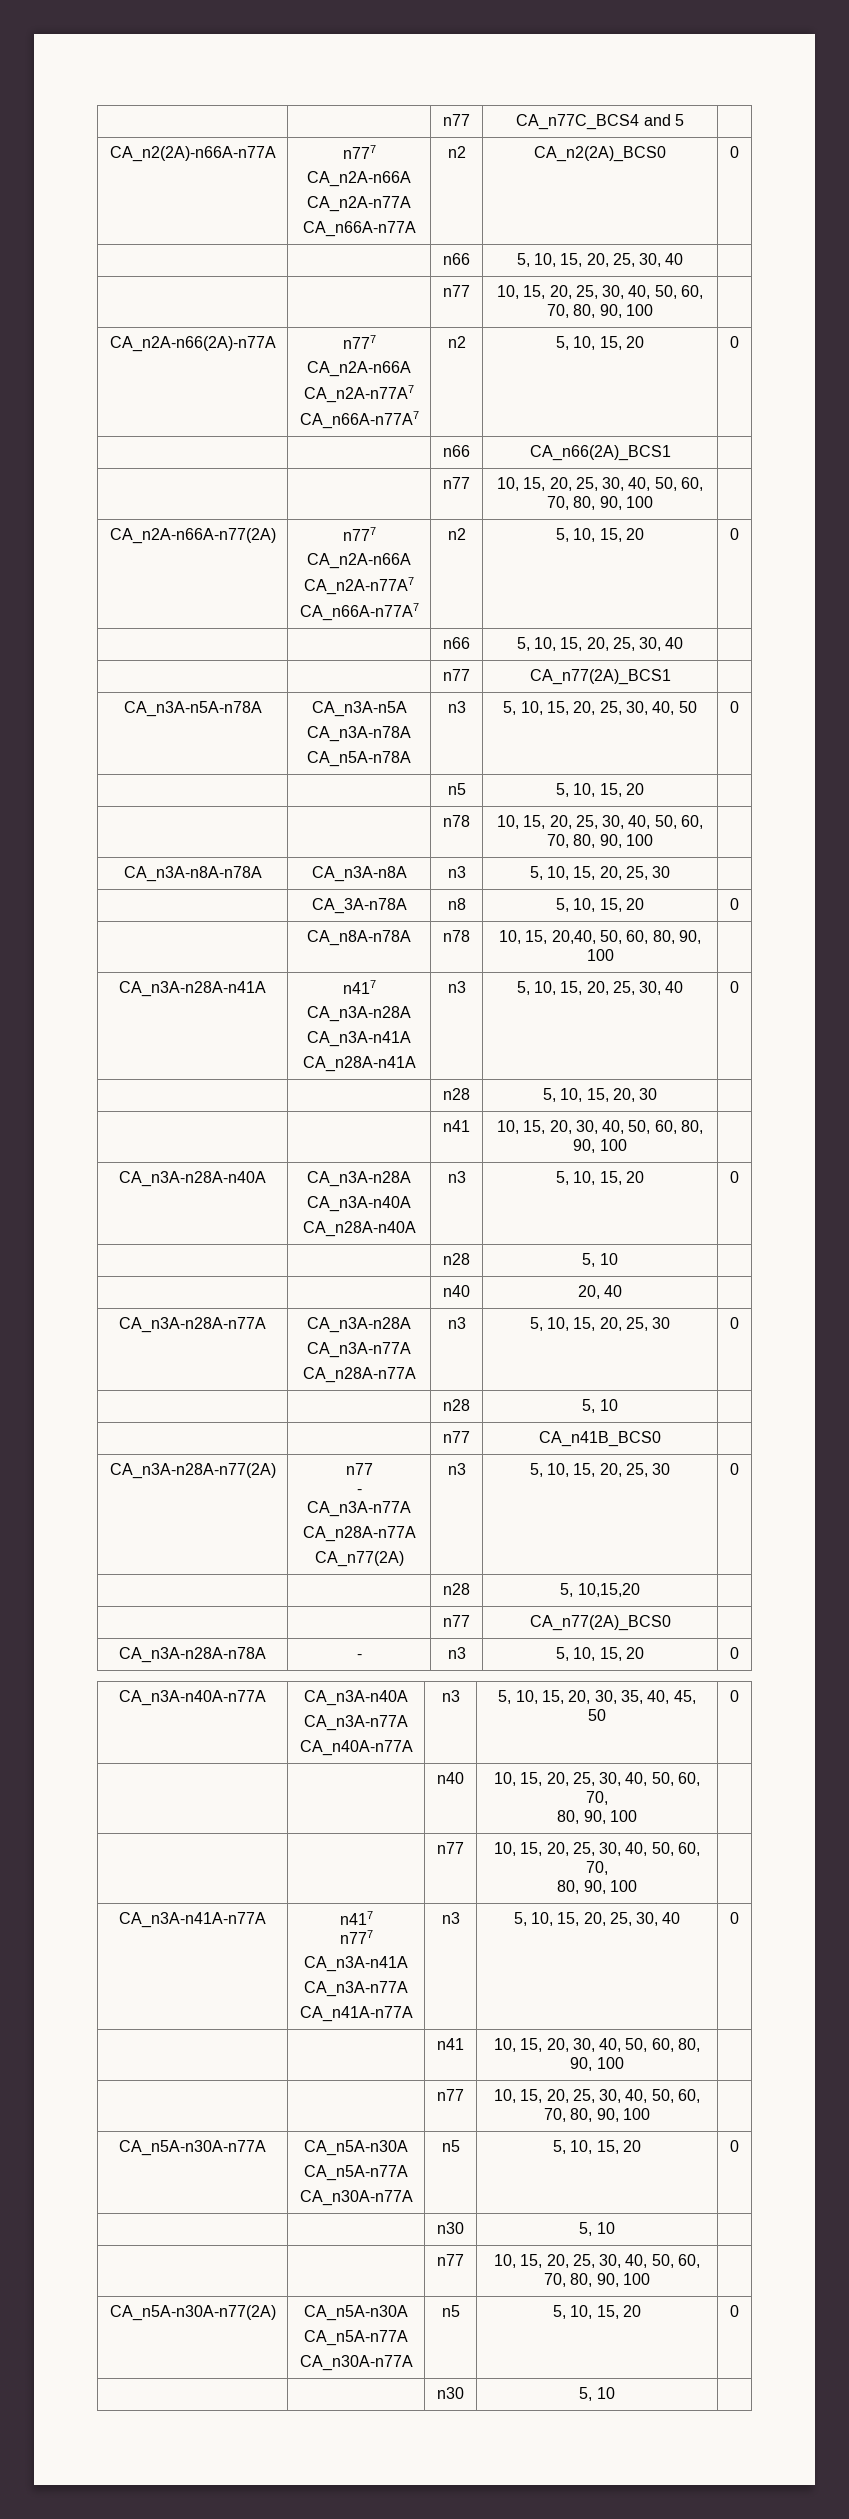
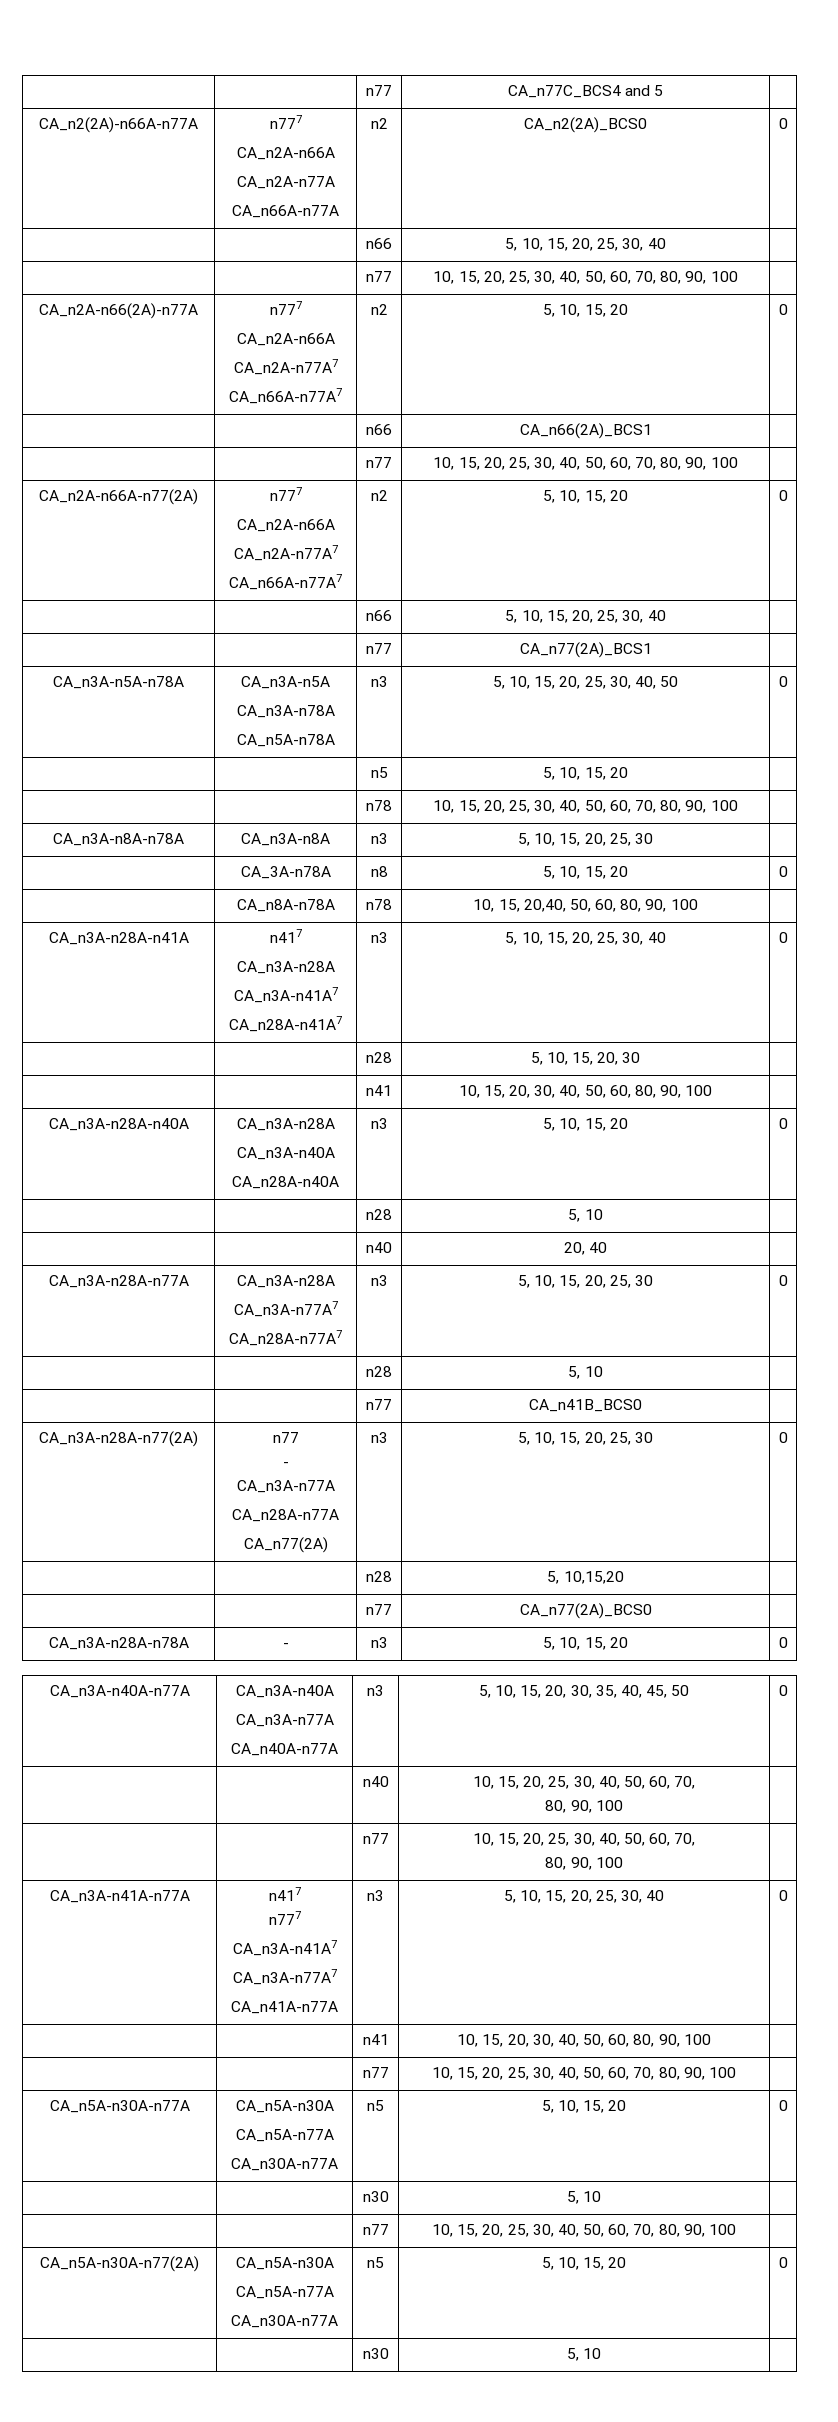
[307,1031,411,1047] [302,1056,416,1072] CA_n3A-n41A // CA_n28A-n41A -> [233,987,338,1003] [229,1016,342,1032] CA_n3A-n41A7 // CA_n28A-n41A7
[307,1342,411,1358] [302,1367,416,1383] CA_n3A-n77A // CA_n28A-n77A -> [233,1301,338,1317] [229,1330,342,1346] CA_n3A-n77A7 // CA_n28A-n77A7
[304,1956,408,1972] [304,1981,408,1997] CA_n3A-n41A // CA_n3A-n77A -> [232,1940,337,1956] [232,1969,337,1985] CA_n3A-n41A7 // CA_n3A-n77A7

